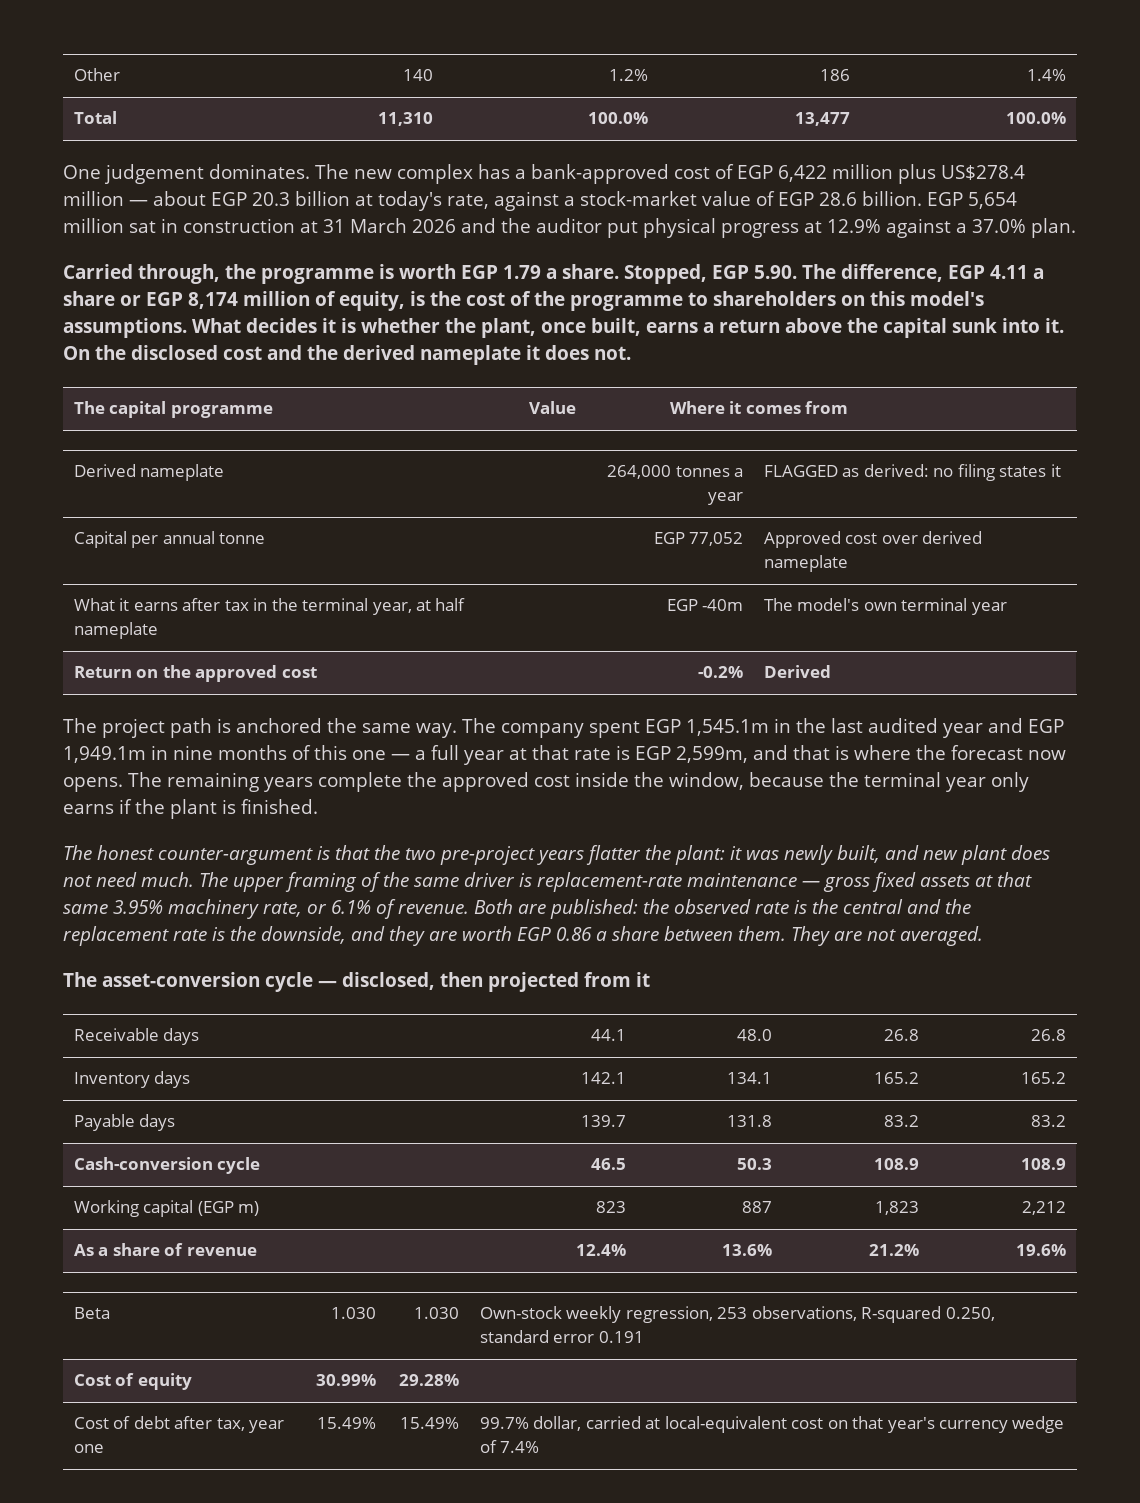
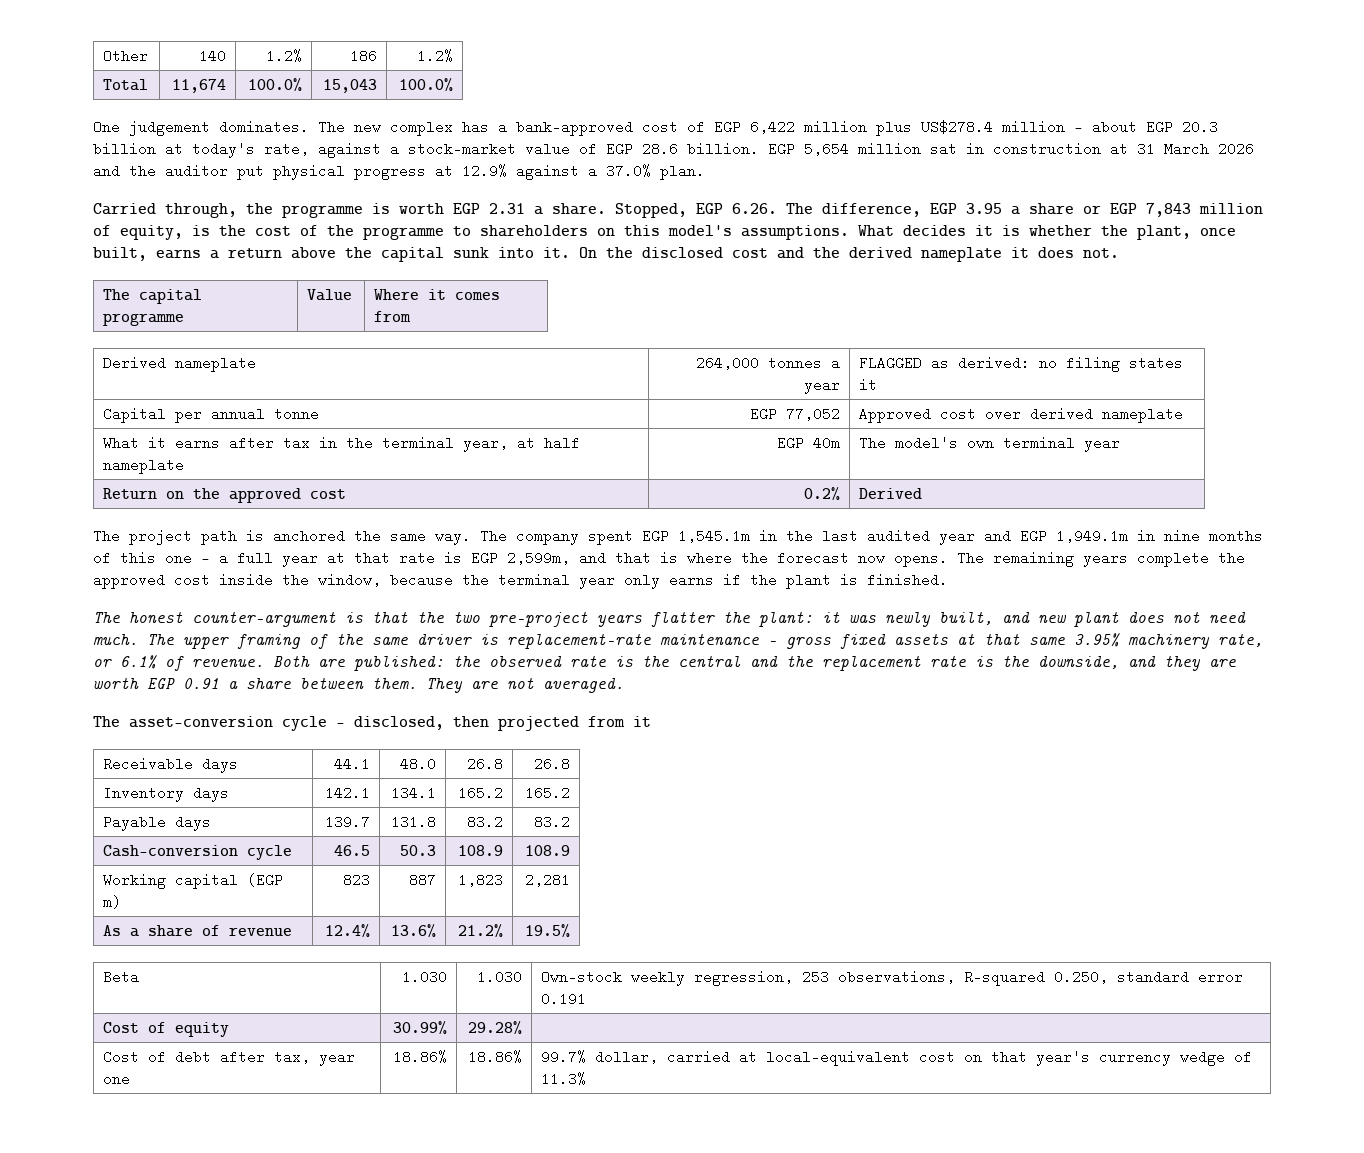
[1027,69,1067,81] 1.4% -> [416,49,453,63] 1.2%
[378,112,434,126] 11,310 -> [171,79,226,93] 11,674
[795,112,851,126] 13,477 -> [322,79,377,93] 15,043
[503,265,541,279] 1.79 -> [489,203,525,214] 2.31
[754,265,797,279] 5.90. -> [732,203,777,214] 6.26.
[990,265,1028,279] 4.11 -> [966,203,1002,214] 3.95
[188,292,238,309] 8,174 -> [1146,203,1191,217] 7,843
[702,599,744,611] -40m -> [812,436,840,450] 40m
[698,666,744,678] -0.2% -> [803,487,840,500] 0.2%
[556,927,592,941] 0.86 -> [183,678,219,689] 0.91
[1022,1201,1067,1215] 2,212 -> [524,873,570,887] 2,281
[1016,1244,1067,1256] 19.6% -> [524,924,570,937] 19.5%
[317,1417,377,1429] [400,1417,460,1429] 15.49% | 15.49% -> [392,1050,447,1064] [467,1050,522,1064] 18.86% | 18.86%
[500,1441,540,1453] 7.4% -> [541,1072,587,1086] 11.3%

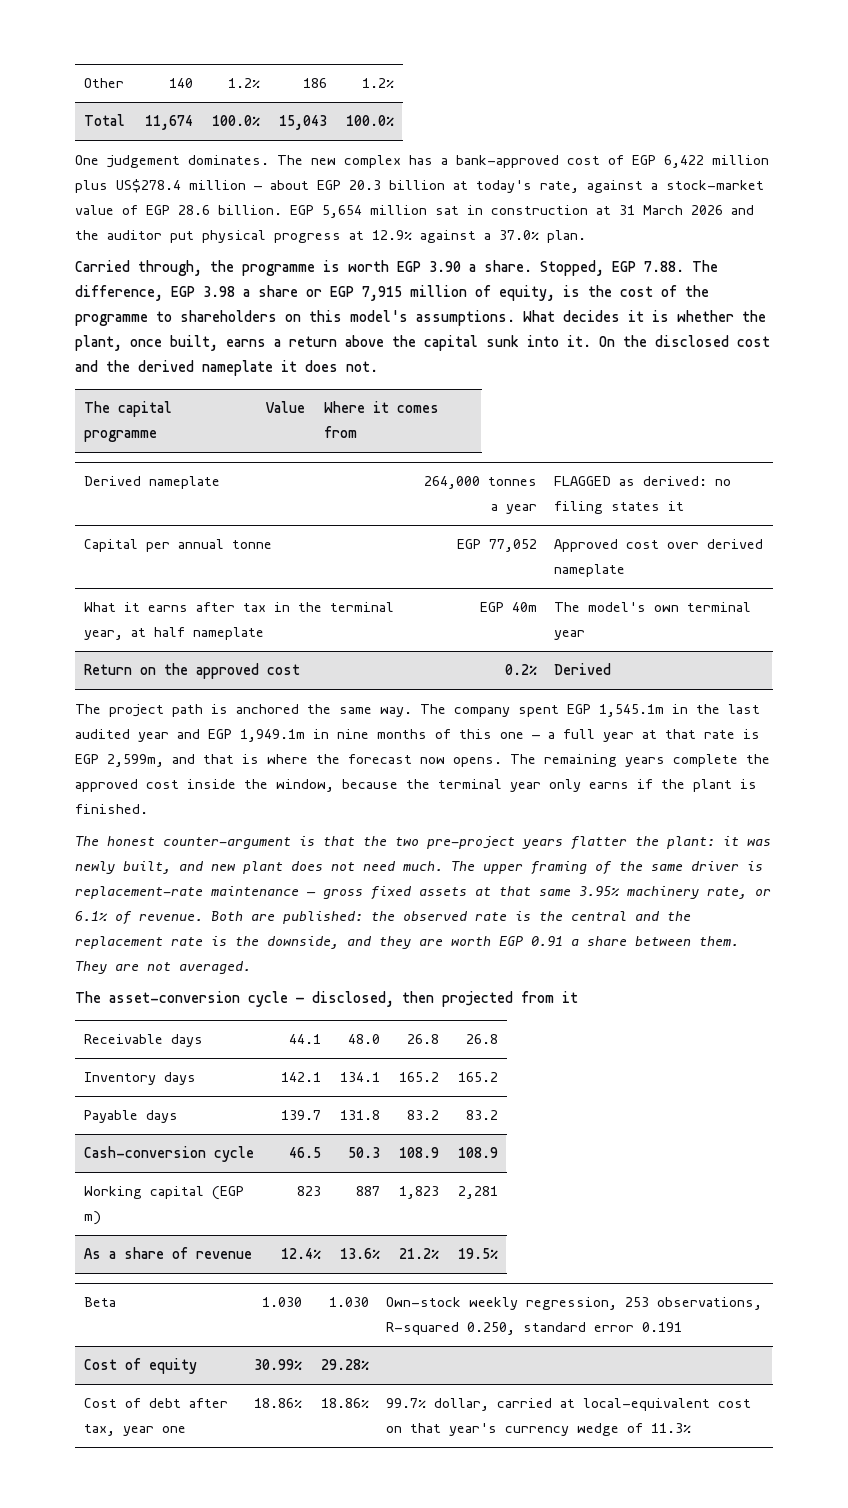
[489,203,525,214] 2.31 -> [429,261,461,272] 3.90
[732,203,777,214] 6.26. -> [644,261,684,272] 7.88.
[966,203,1002,214] 3.95 -> [203,286,235,297] 3.98
[1146,203,1191,217] 7,843 -> [362,286,402,301] 7,915

